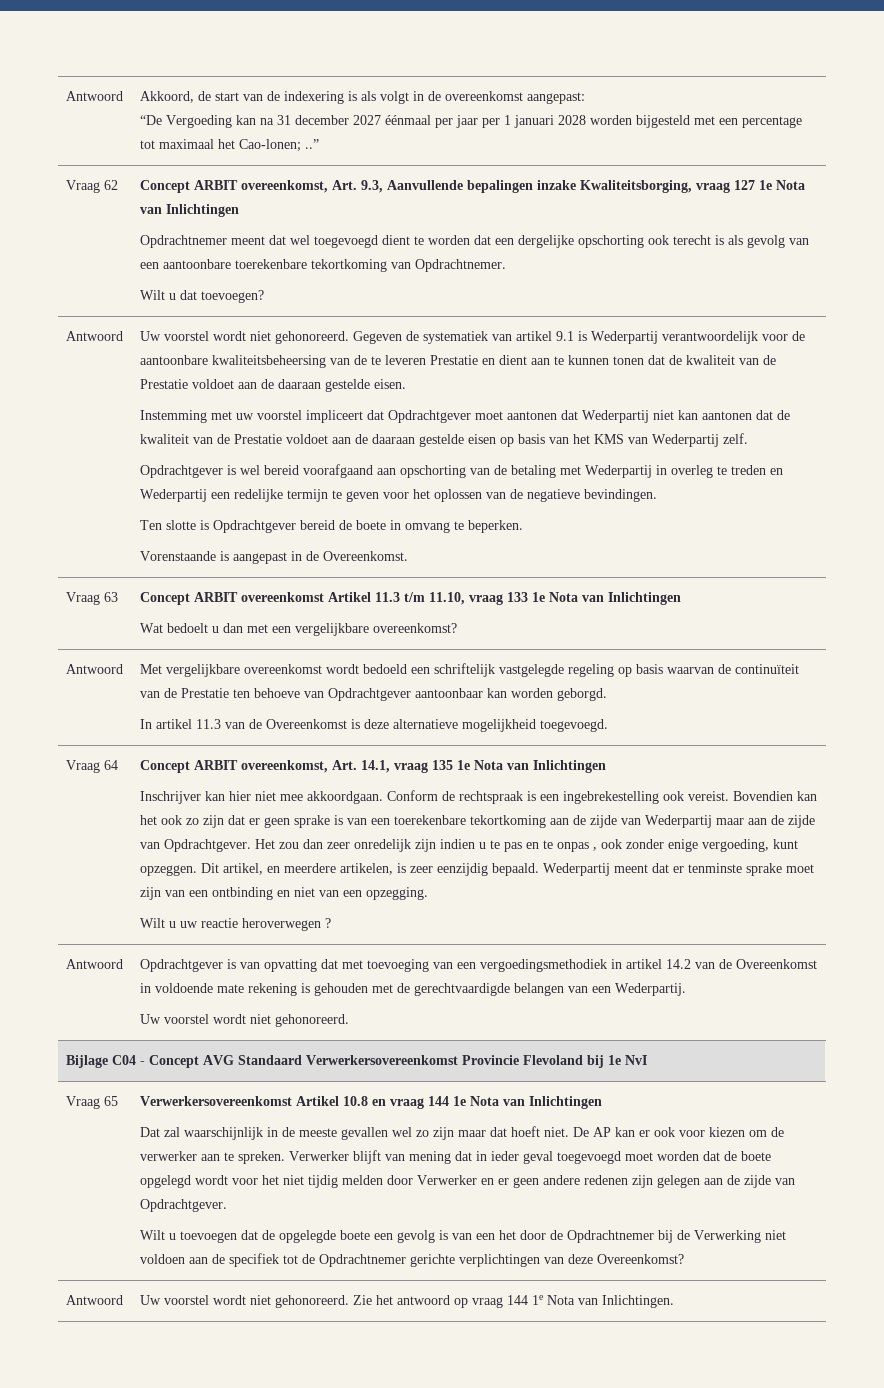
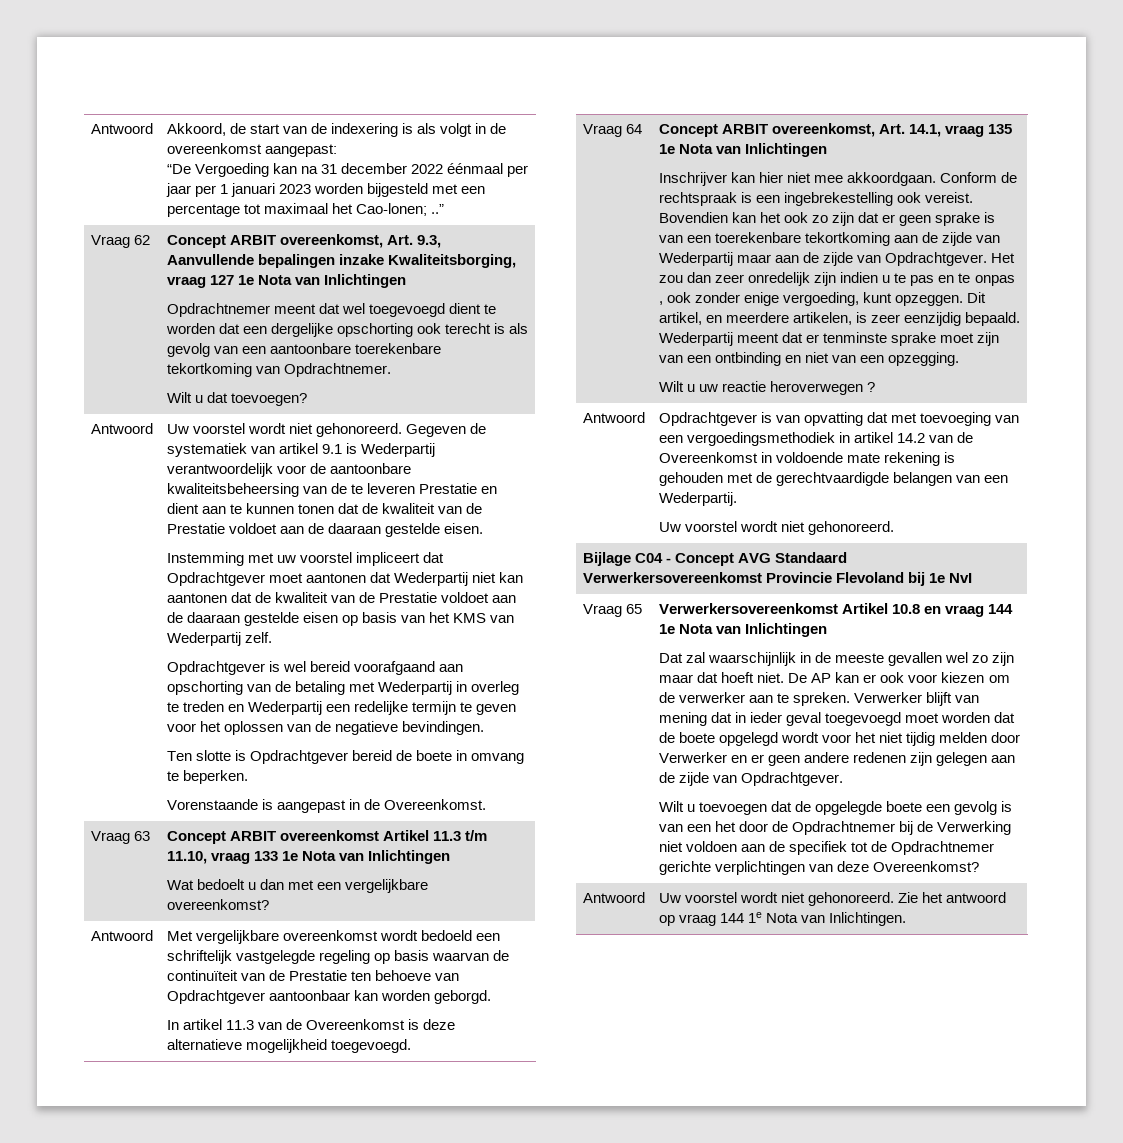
[353,115,382,125] 2027 -> [411,164,444,174] 2022
[558,115,587,125] 2028 -> [279,184,312,194] 2023

